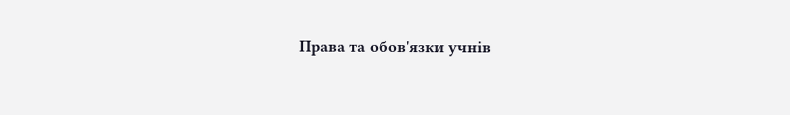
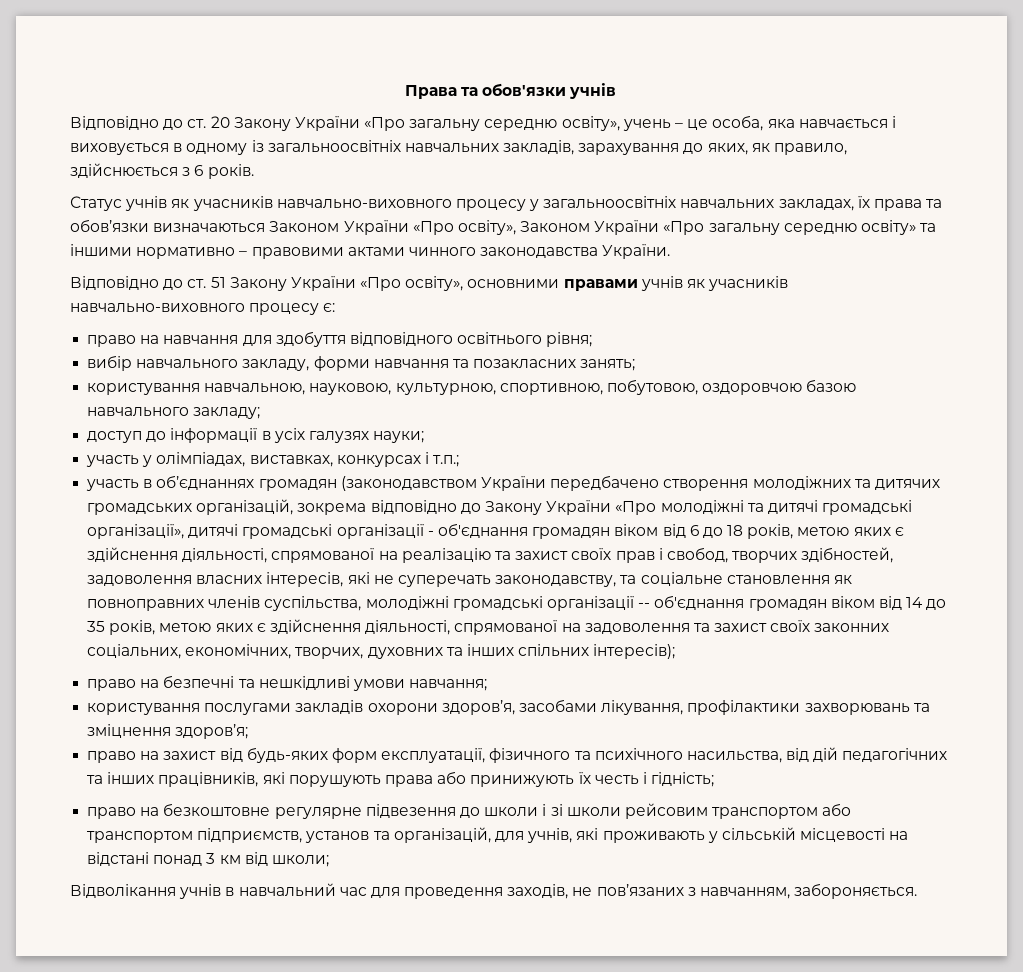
(492, 49) none -> [70,115,896,131] [70,140,848,155] [70,163,254,179] [70,196,943,211] [70,219,937,235] [70,244,671,259] [70,276,789,291] [70,303,336,315] [87,331,593,347] [87,355,636,371] [87,379,857,395] [87,407,261,419] [87,428,425,443] [86,452,460,467] [86,475,940,491] [87,499,913,515] [87,523,904,539] [87,547,894,563] [87,572,852,587] [87,595,947,611] [87,619,890,635] [87,644,676,659] [87,675,488,691] [87,699,930,715] [87,724,249,739] [87,747,948,763] [87,771,715,787] [87,803,852,819] [87,827,909,843] [87,852,329,867] [70,883,918,899] // Відповідно до ст. 20 Закону України «Про загальну середню освіту», учень – це особа, яка навчається і виховується в одному із загальноосвітніх навчальних закладів, зарахування до яких, як правило, здійснюється з 6 років. // Статус учнів як учасників навчально-виховного процесу у загальноосвітніх навчальних закладах, їх права та обов’язки визначаються Законом України «Про освіту», Законом України «Про загальну середню освіту» та іншими нормативно – правовими актами чинного законодавства України. // Відповідно до ст. 51 Закону України «Про освіту», основними правами учнів як учасників навчально-виховного процесу є: // право на навчання для здобуття відповідного освітнього рівня; // вибір навчального закладу, форми навчання та позакласних занять; // користування навчальною, науковою, культурною, спортивною, побутовою, оздоровчою базою навчального закладу; // доступ до інформації в усіх галузях науки; // участь у олімпіадах, виставках, конкурсах і т.п.; // участь в об’єднаннях громадян (законодавством України передбачено створення молодіжних та дитячих громадських організацій, зокрема відповідно до Закону України «Про молодіжні та дитячі громадські організації», дитячі громадські організації - об'єднання громадян віком від 6 до 18 років, метою яких є здійснення діяльності, спрямованої на реалізацію та захист своїх прав і свобод, творчих здібностей, задоволення власних інтересів, які не суперечать законодавству, та соціальне становлення як повноправних членів суспільства, молодіжні громадські організації -- об'єднання громадян віком від 14 до 35 років, метою яких є здійснення діяльності, спрямованої на задоволення та захист своїх законних соціальних, економічних, творчих, духовних та інших спільних інтересів); // право на безпечні та нешкідливі умови навчання; // користування послугами закладів охорони здоров’я, засобами лікування, профілактики захворювань та зміцнення здоров’я; // право на захист від будь-яких форм експлуатації, фізичного та психічного насильства, від дій педагогічних та інших працівників, які порушують права або принижують їх честь і гідність; // право на безкоштовне регулярне підвезення до школи і зі школи рейсовим транспортом або транспортом підприємств, установ та організацій, для учнів, які проживають у сільській місцевості на відстані понад 3 км від школи; // Відволікання учнів в навчальний час для проведення заходів, не пов’язаних з навчанням, забороняється.

